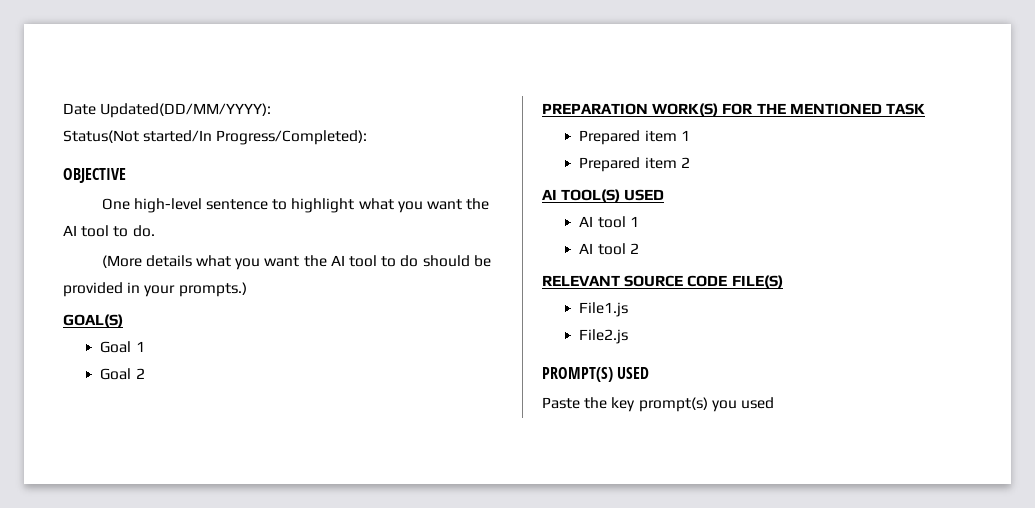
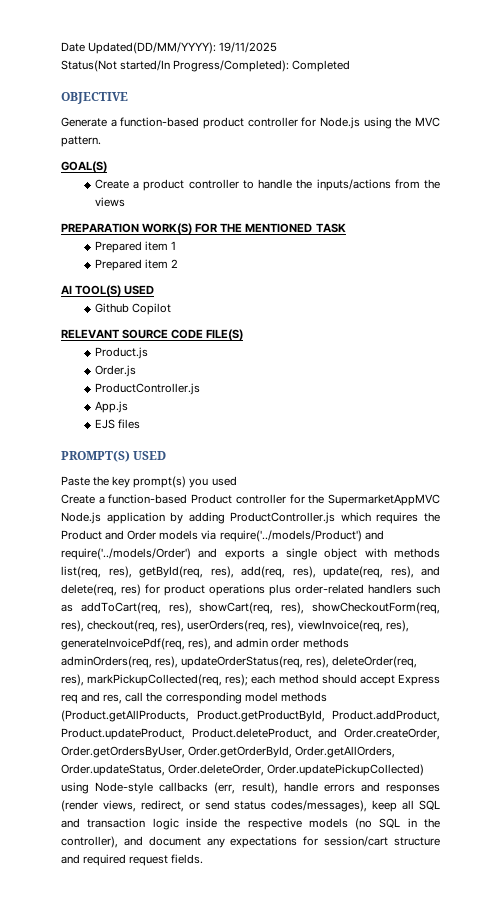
(272, 110) none -> [219,42,278,53] 19/11/2025
(368, 137) none -> [292,60,351,72] Completed
[101,198,490,213] [63,225,155,237] [101,255,491,270] [63,282,247,297] [63,314,123,327] [100,341,145,353] [100,368,145,380] One high-level sentence to highlight what you want the AI tool to do. // (More details what you want the AI tool to do should be provided in your prompts.) // GOAL(S) // Goal 1 // Goal 2 -> [61,117,441,129] [61,136,101,147] [61,161,107,173] [94,179,440,191] [94,197,125,207] Generate a function-based product controller for Node.js using the MVC pattern. // GOAL(S) // Create a product controller to handle the inputs/actions from the views
[579,216,639,228] [579,243,639,255] [542,275,783,288] [579,302,629,317] [579,329,629,344] AI tool 1 // AI tool 2 // RELEVANT SOURCE CODE FILE(S) // File1.js // File2.js -> [94,303,171,315] [61,329,244,341] [94,347,148,359] [94,365,136,377] [94,383,200,395] [94,401,128,413] [94,419,140,429] Github Copilot // RELEVANT SOURCE CODE FILE(S) // Product.js // Order.js // ProductController.js // App.js // EJS files
(774, 403) none -> [61,494,441,506] [61,512,440,524] [61,530,384,542] [61,548,440,560] [61,566,440,578] [61,584,440,596] [61,602,441,614] [61,620,409,632] [61,638,349,650] [61,656,418,668] [61,674,441,686] [61,692,327,704] [61,710,440,722] [61,728,440,740] [61,746,396,758] [61,764,425,776] [61,782,440,794] [61,800,441,812] [61,818,441,830] [61,836,440,848] [61,854,204,866] // Create a function-based Product controller for the SupermarketAppMVC Node.js application by adding ProductController.js which requires the Product and Order models via require('../models/Product') and require('../models/Order') and exports a single object with methods list(req, res), getById(req, res), add(req, res), update(req, res), and delete(req, res) for product operations plus order-related handlers such as addToCart(req, res), showCart(req, res), showCheckoutForm(req, res), checkout(req, res), userOrders(req, res), viewInvoice(req, res), generateInvoicePdf(req, res), and admin order methods adminOrders(req, res), updateOrderStatus(req, res), deleteOrder(req, res), markPickupCollected(req, res); each method should accept Express req and res, call the corresponding model methods (Product.getAllProducts, Product.getProductById, Product.addProduct, Product.updateProduct, Product.deleteProduct, and Order.createOrder, Order.getOrdersByUser, Order.getOrderById, Order.getAllOrders, Order.updateStatus, Order.deleteOrder, Order.updatePickupCollected) using Node-style callbacks (err, result), handle errors and responses (render views, redirect, or send status codes/messages), keep all SQL and transaction logic inside the respective models (no SQL in the controller), and document any expectations for session/cart structure and required request fields.

